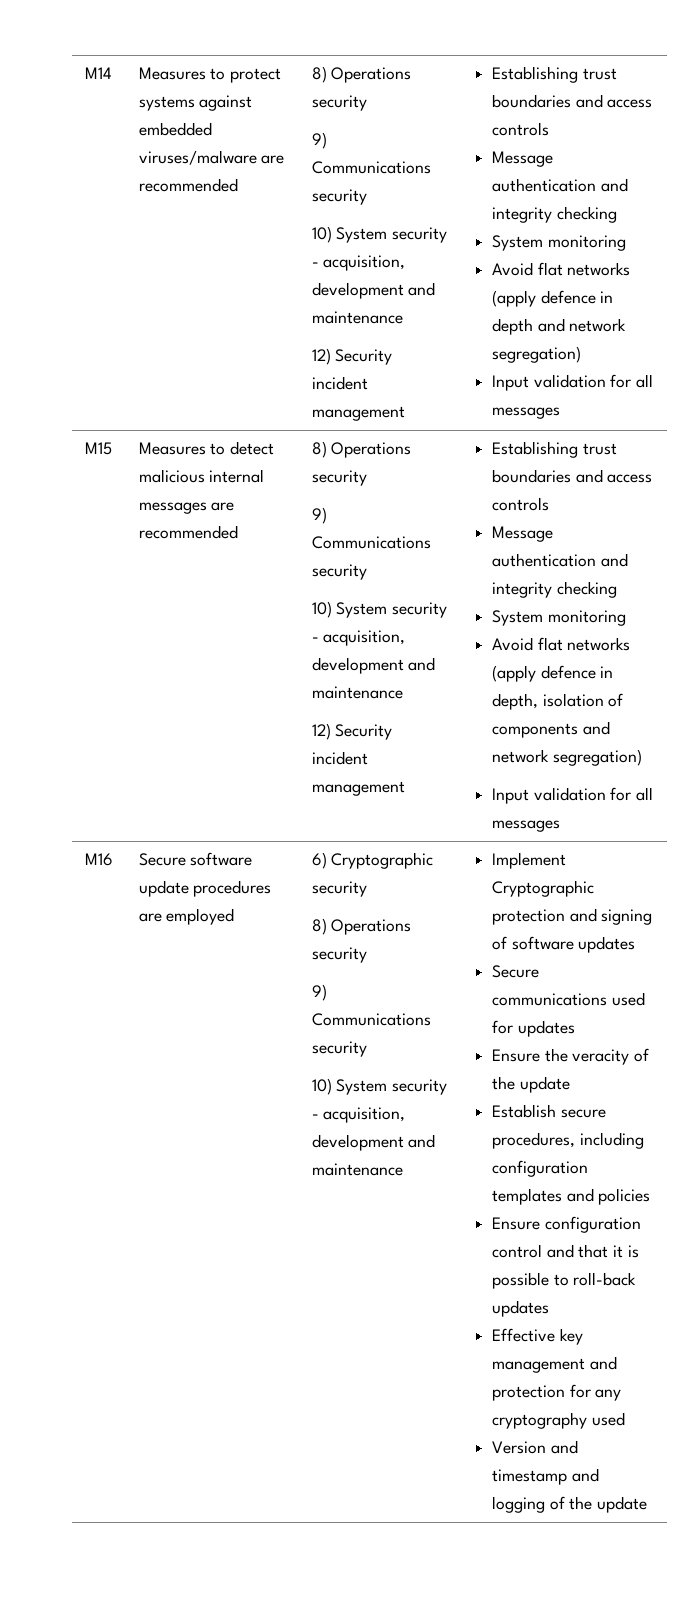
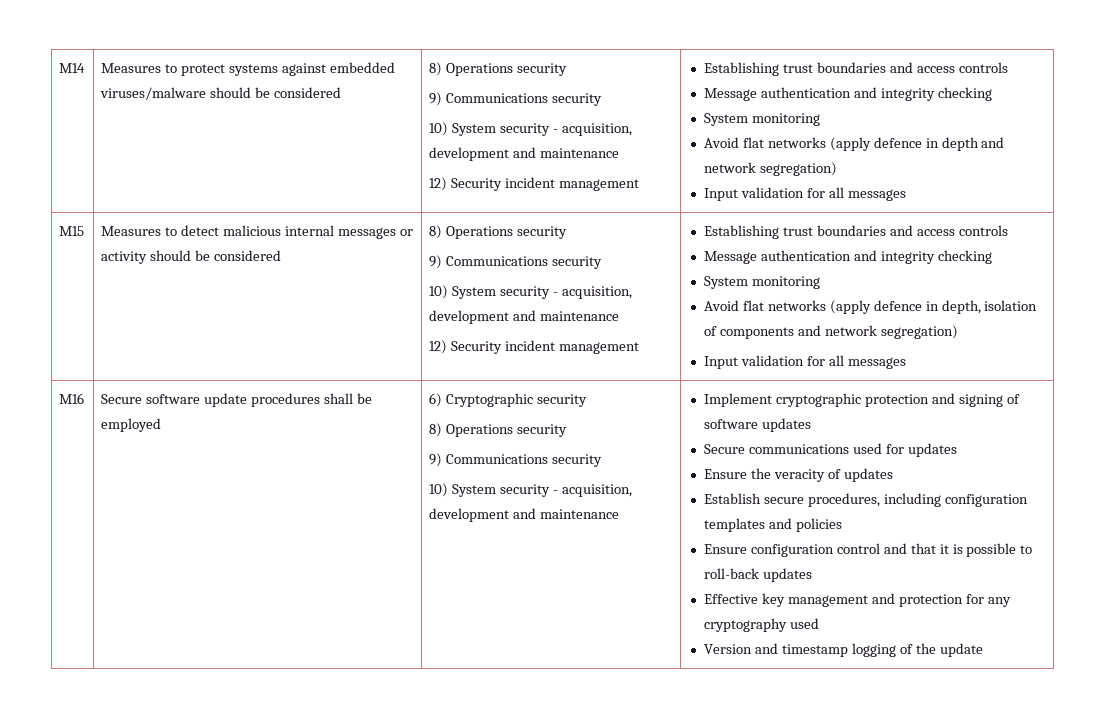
[261,155,285,164] [138,178,238,192] are recommended -> [210,87,341,98] should be considered
[211,502,235,511] [138,525,238,539] are recommended -> [399,229,413,236] [101,250,281,264] or activity should be considered
[138,913,162,922] are -> [323,393,372,404] shall be
[491,880,594,897] Cryptographic -> [775,393,861,407] cryptographic
[491,1076,570,1093] the update -> [843,468,893,482] updates
[571,1468,599,1482] and -> (848, 650) none

